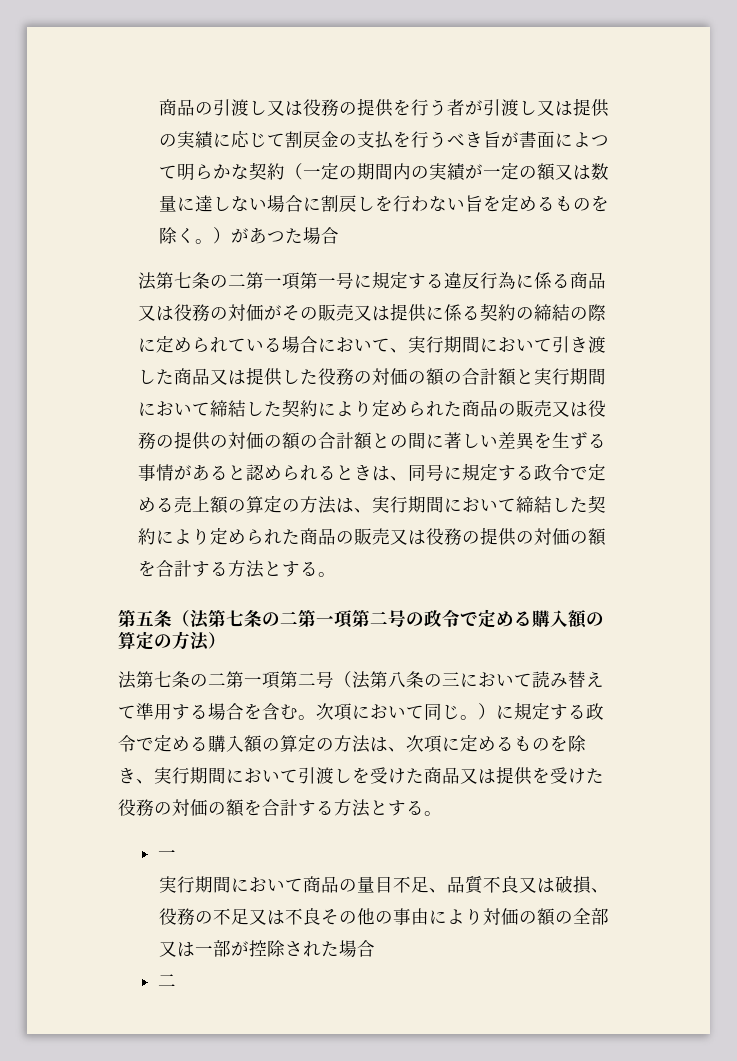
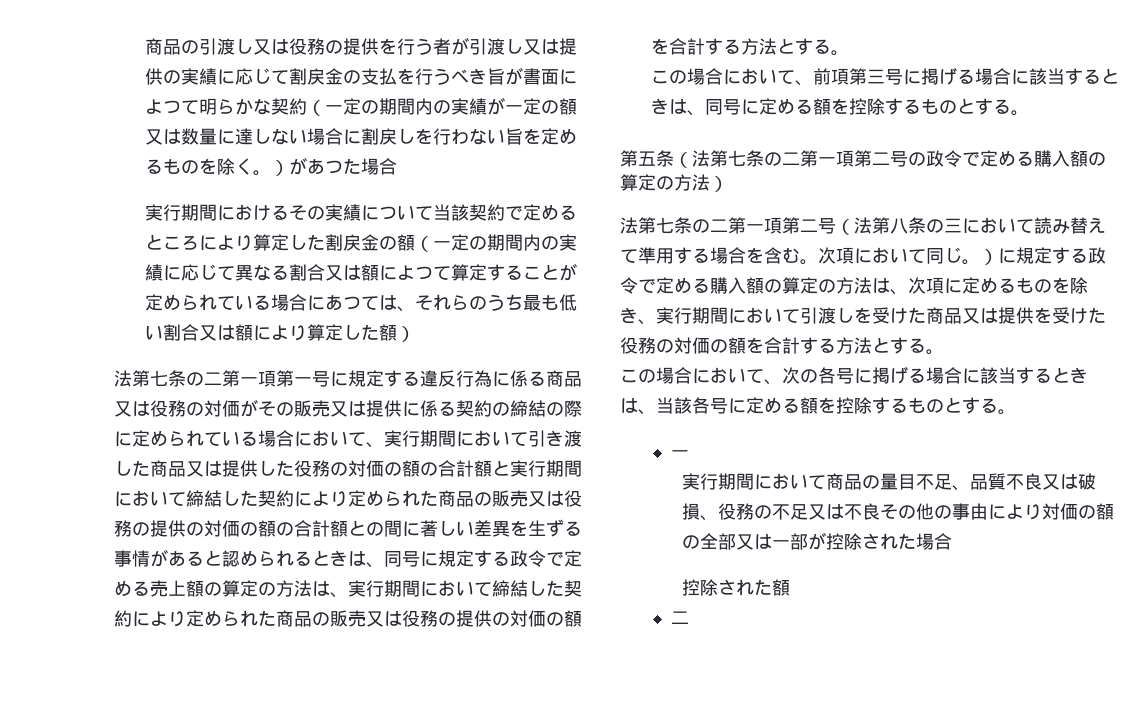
(339, 235) none -> [144,204,577,221] [144,234,577,252] [144,263,577,281] [144,294,577,312] [144,324,415,342] // 実行期間におけるその実績について当該契約で定めるところにより算定した割戻金の額（一定の期間内の実績に応じて異なる割合又は額によつて算定することが定められている場合にあつては、それらのうち最も低い割合又は額により算定した額）
(337, 574) none -> [650,67,1119,86] [650,98,1029,116] // この場合において、前項第三号に掲げる場合に該当するときは、同号に定める額を控除するものとする。
(442, 813) none -> [620,366,1088,385] [620,397,1016,415] // この場合において、次の各号に掲げる場合に該当するときは、当該各号に定める額を控除するものとする。
(375, 948) none -> [681,579,790,596] // 控除された額

